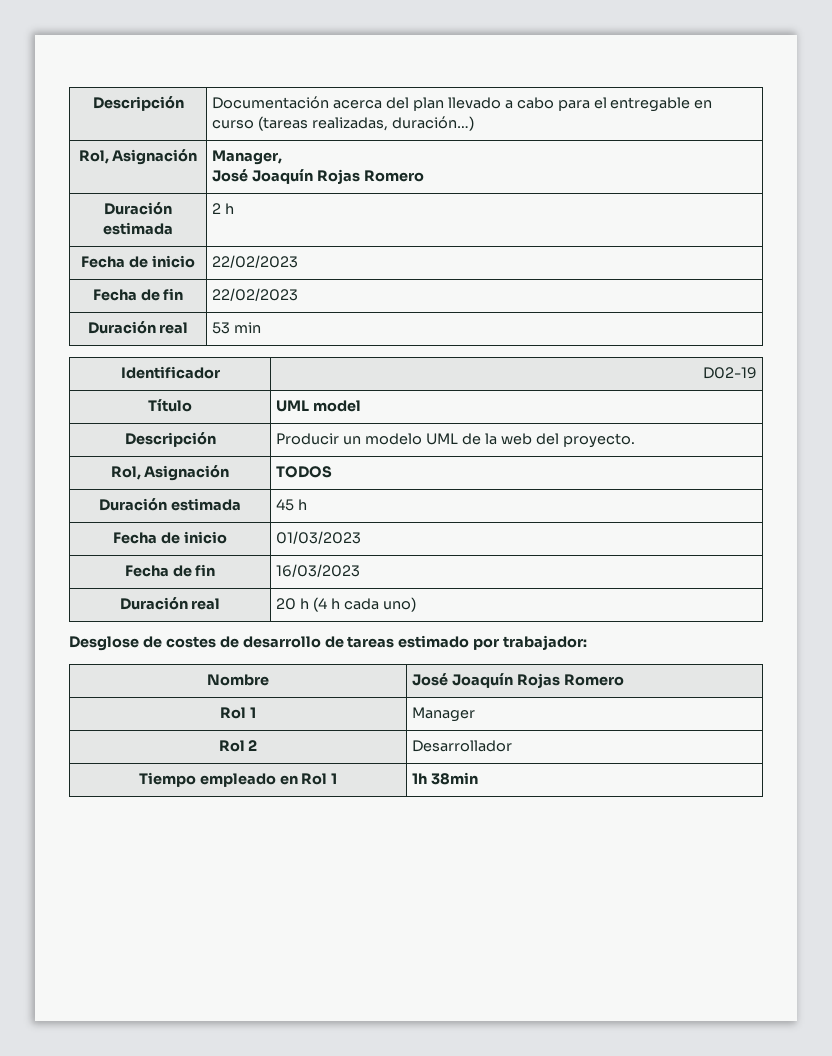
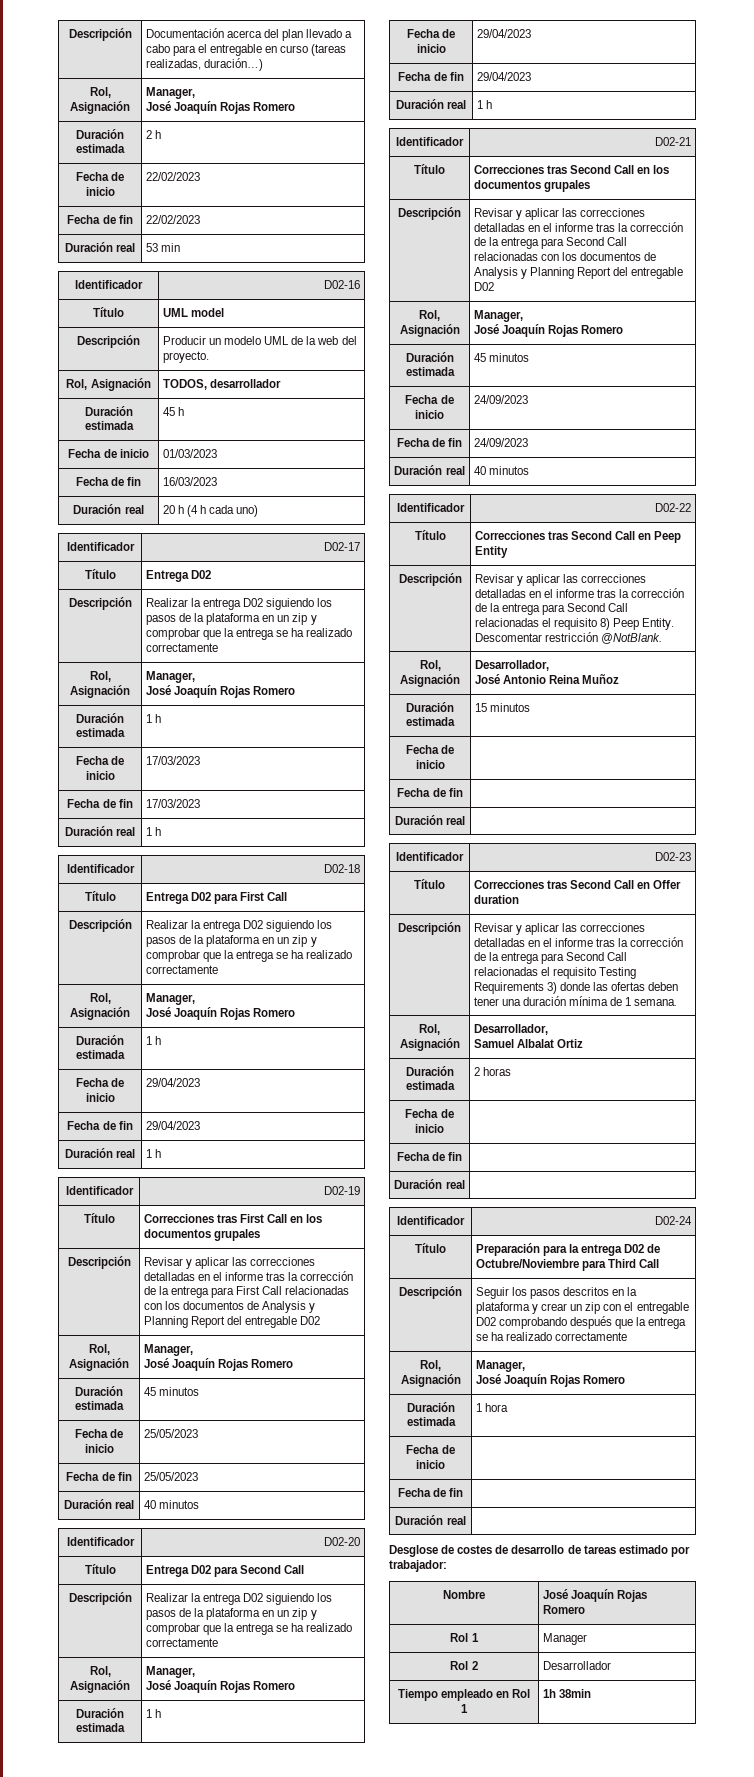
[702,367,757,379] D02-19 -> [324,280,361,289] D02-16
[276,466,333,478] TODOS -> [162,379,281,390] TODOS, desarrollador
(416, 604) none -> [66,542,135,551] [324,542,361,551] [84,569,116,579] [145,570,211,582] [68,597,132,610] [145,598,333,610] [145,613,317,625] [145,628,353,640] [145,643,218,652] [89,671,111,682] [70,685,130,698] [145,671,195,683] [145,685,296,698] [76,713,124,723] [76,728,125,737] [145,714,161,723] [75,756,125,765] [85,771,115,780] [145,756,200,765] [67,799,133,808] [145,799,200,808] [64,826,136,836] [145,827,161,836] [66,864,135,873] [324,864,361,873] [84,891,116,901] [145,892,288,904] [68,919,132,932] [145,920,333,932] [145,935,317,947] [145,950,353,962] [145,965,218,974] [89,993,111,1004] [70,1007,130,1020] [145,993,195,1005] [145,1007,296,1020] [76,1035,124,1045] [76,1050,125,1059] [145,1036,161,1045] [75,1078,125,1087] [85,1093,115,1102] [145,1078,200,1087] [67,1121,133,1130] [145,1121,200,1130] [64,1148,136,1158] [145,1149,161,1158] [65,1186,134,1195] [324,1186,361,1195] [83,1213,115,1223] [143,1214,323,1223] [143,1229,260,1241] [67,1256,131,1269] [143,1257,316,1269] [143,1271,354,1281] [143,1286,350,1298] [143,1301,316,1313] [143,1316,321,1328] [88,1344,110,1355] [69,1358,129,1371] [143,1344,193,1356] [143,1358,294,1371] [75,1386,123,1396] [75,1401,124,1410] [143,1387,199,1396] [74,1429,124,1438] [84,1444,114,1453] [143,1429,198,1438] [66,1472,132,1481] [143,1472,198,1481] [63,1499,135,1509] [143,1500,199,1509] [66,1537,135,1546] [324,1537,361,1546] [84,1564,116,1574] [145,1565,305,1577] [68,1592,132,1605] [145,1593,333,1605] [145,1608,317,1620] [145,1623,353,1635] [145,1638,218,1647] [89,1666,111,1677] [70,1680,130,1693] [145,1666,195,1678] [145,1680,296,1693] [76,1708,124,1718] [76,1723,125,1732] [145,1709,161,1718] [406,29,456,38] [416,44,446,53] [476,29,531,38] [398,72,464,81] [476,72,531,81] [395,99,467,109] [476,100,492,109] [396,137,464,146] [655,137,692,146] [414,164,445,174] [473,165,670,174] [473,180,590,192] [398,207,461,220] [473,208,646,220] [473,222,684,232] [473,237,628,249] [473,252,657,261] [473,267,684,279] [473,282,494,291] [419,310,440,321] [399,324,460,337] [473,310,523,322] [473,324,624,337] [405,352,454,362] [405,367,455,376] [473,353,529,362] [405,395,454,404] [415,410,444,419] [473,395,528,404] [396,438,463,447] [473,438,528,447] [394,465,465,475] [473,466,529,475] [396,503,465,512] [655,503,692,512] [414,530,446,540] [474,531,682,543] [474,546,508,558] [398,573,462,586] [474,574,647,586] [474,588,685,598] [474,603,629,615] [474,618,675,630] [474,632,663,644] [419,660,441,671] [400,674,460,687] [474,660,549,671] [474,674,620,684] [406,702,454,712] [406,717,455,726] [474,703,530,712] [405,745,455,754] [415,760,445,769] [397,788,463,797] [394,815,466,825] [396,852,464,861] [655,852,692,861] [414,879,445,889] [473,880,682,889] [473,895,519,904] [398,922,461,935] [473,923,646,935] [473,937,684,947] [473,952,628,964] [473,967,637,979] [473,982,679,994] [473,996,678,1006] [419,1024,440,1035] [399,1038,460,1051] [473,1024,548,1035] [473,1039,584,1048] [405,1066,454,1076] [405,1081,455,1090] [473,1067,511,1076] [405,1109,454,1118] [415,1124,444,1133] [396,1152,463,1161] [394,1179,465,1189] [397,1216,465,1225] [655,1216,693,1225] [415,1243,446,1253] [475,1243,661,1256] [475,1259,660,1271] [399,1286,462,1299] [475,1287,638,1299] [475,1302,689,1314] [475,1316,687,1329] [475,1332,628,1341] [420,1360,441,1371] [400,1374,461,1387] [475,1360,525,1372] [475,1374,626,1387] [406,1402,455,1412] [406,1417,456,1426] [475,1403,508,1412] [406,1445,455,1454] [416,1460,445,1469] [397,1488,464,1497] [395,1515,466,1525] // Identificador | D02-17 // Título | Entrega D02 // Descripción | Realizar la entrega D02 siguiendo los pasos de la plataforma en un zip y comprobar que la entrega se ha realizado correctamente // Rol, Asignación | Manager, // José Joaquín Rojas Romero // Duración estimada | 1 h // Fecha de inicio | 17/03/2023 // Fecha de fin | 17/03/2023 // Duración real | 1 h // Identificador | D02-18 // Título | Entrega D02 para First Call // Descripción | Realizar la entrega D02 siguiendo los pasos de la plataforma en un zip y comprobar que la entrega se ha realizado correctamente // Rol, Asignación | Manager, // José Joaquín Rojas Romero // Duración estimada | 1 h // Fecha de inicio | 29/04/2023 // Fecha de fin | 29/04/2023 // Duración real | 1 h // Identificador | D02-19 // Título | Correcciones tras First Call en los documentos grupales // Descripción | Revisar y aplicar las correcciones detalladas en el informe tras la corrección de la entrega para First Call relacionadas con los documentos de Analysis y Planning Report del entregable D02 // Rol, Asignación | Manager, // José Joaquín Rojas Romero // Duración estimada | 45 minutos // Fecha de inicio | 25/05/2023 // Fecha de fin | 25/05/2023 // Duración real | 40 minutos // Identificador | D02-20 // Título | Entrega D02 para Second Call // Descripción | Realizar la entrega D02 siguiendo los pasos de la plataforma en un zip y comprobar que la entrega se ha realizado correctamente // Rol, Asignación | Manager, // José Joaquín Rojas Romero // Duración estimada | 1 h // Fecha de inicio | 29/04/2023 // Fecha de fin | 29/04/2023 // Duración real | 1 h // Identificador | D02-21 // Título | Correcciones tras Second Call en los documentos grupales // Descripción | Revisar y aplicar las correcciones detalladas en el informe tras la corrección de la entrega para Second Call relacionadas con los documentos de Analysis y Planning Report del entregable D02 // Rol, Asignación | Manager, // José Joaquín Rojas Romero // Duración estimada | 45 minutos // Fecha de inicio | 24/09/2023 // Fecha de fin | 24/09/2023 // Duración real | 40 minutos // Identificador | D02-22 // Título | Correcciones tras Second Call en Peep Entity // Descripción | Revisar y aplicar las correcciones detalladas en el informe tras la corrección de la entrega para Second Call relacionadas el requisito 8) Peep Entity. Descomentar restricción @NotBlank. // Rol, Asignación | Desarrollador, // José Antonio Reina Muñoz // Duración estimada | 15 minutos // Fecha de inicio | // Fecha de fin | // Duración real | // Identificador | D02-23 // Título | Correcciones tras Second Call en Offer duration // Descripción | Revisar y aplicar las correcciones detalladas en el informe tras la corrección de la entrega para Second Call relacionadas el requisito Testing Requirements 3) donde las ofertas deben tener una duración mínima de 1 semana. // Rol, Asignación | Desarrollador, // Samuel Albalat Ortiz // Duración estimada | 2 horas // Fecha de inicio | // Fecha de fin | // Duración real | // Identificador | D02-24 // Título | Preparación para la entrega D02 de Octubre/Noviembre para Third Call // Descripción | Seguir los pasos descritos en la plataforma y crear un zip con el entregable D02 comprobando después que la entrega se ha realizado correctamente // Rol, Asignación | Manager, // José Joaquín Rojas Romero // Duración estimada | 1 hora // Fecha de inicio | // Fecha de fin | // Duración real |

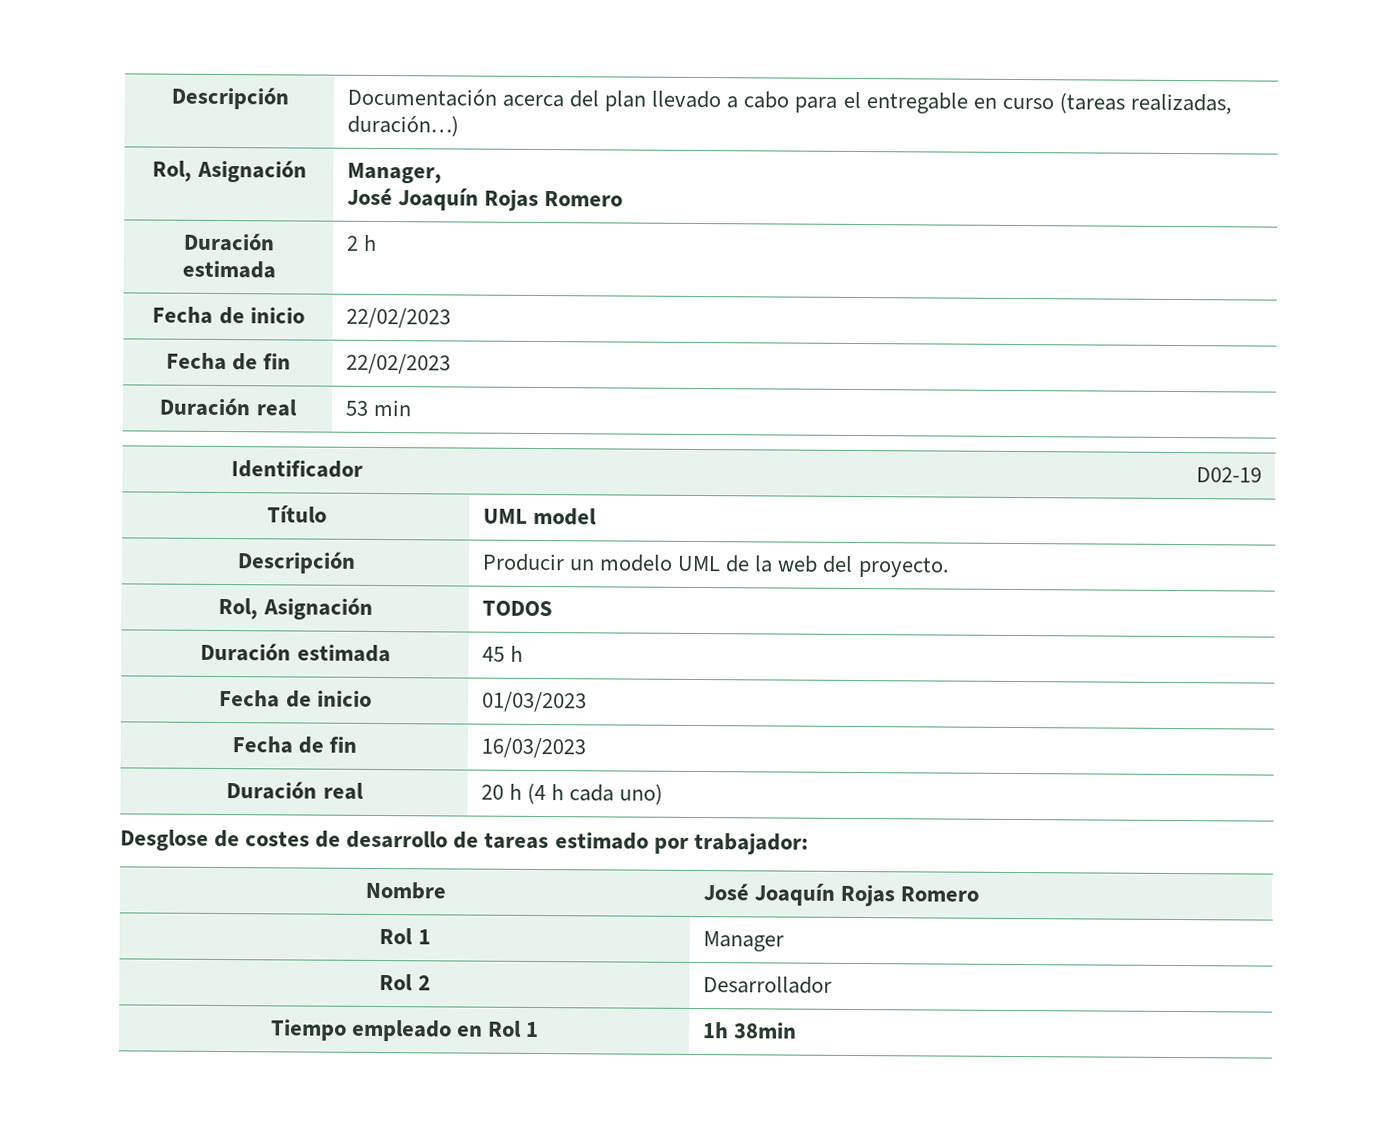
[324,280,361,289] D02-16 -> [1196,467,1263,483] D02-19
[162,379,281,390] TODOS, desarrollador -> [481,600,553,617] TODOS
[66,542,135,551] [324,542,361,551] [84,569,116,579] [145,570,211,582] [68,597,132,610] [145,598,333,610] [145,613,317,625] [145,628,353,640] [145,643,218,652] [89,671,111,682] [70,685,130,698] [145,671,195,683] [145,685,296,698] [76,713,124,723] [76,728,125,737] [145,714,161,723] [75,756,125,765] [85,771,115,780] [145,756,200,765] [67,799,133,808] [145,799,200,808] [64,826,136,836] [145,827,161,836] [66,864,135,873] [324,864,361,873] [84,891,116,901] [145,892,288,904] [68,919,132,932] [145,920,333,932] [145,935,317,947] [145,950,353,962] [145,965,218,974] [89,993,111,1004] [70,1007,130,1020] [145,993,195,1005] [145,1007,296,1020] [76,1035,124,1045] [76,1050,125,1059] [145,1036,161,1045] [75,1078,125,1087] [85,1093,115,1102] [145,1078,200,1087] [67,1121,133,1130] [145,1121,200,1130] [64,1148,136,1158] [145,1149,161,1158] [65,1186,134,1195] [324,1186,361,1195] [83,1213,115,1223] [143,1214,323,1223] [143,1229,260,1241] [67,1256,131,1269] [143,1257,316,1269] [143,1271,354,1281] [143,1286,350,1298] [143,1301,316,1313] [143,1316,321,1328] [88,1344,110,1355] [69,1358,129,1371] [143,1344,193,1356] [143,1358,294,1371] [75,1386,123,1396] [75,1401,124,1410] [143,1387,199,1396] [74,1429,124,1438] [84,1444,114,1453] [143,1429,198,1438] [66,1472,132,1481] [143,1472,198,1481] [63,1499,135,1509] [143,1500,199,1509] [66,1537,135,1546] [324,1537,361,1546] [84,1564,116,1574] [145,1565,305,1577] [68,1592,132,1605] [145,1593,333,1605] [145,1608,317,1620] [145,1623,353,1635] [145,1638,218,1647] [89,1666,111,1677] [70,1680,130,1693] [145,1666,195,1678] [145,1680,296,1693] [76,1708,124,1718] [76,1723,125,1732] [145,1709,161,1718] [406,29,456,38] [416,44,446,53] [476,29,531,38] [398,72,464,81] [476,72,531,81] [395,99,467,109] [476,100,492,109] [396,137,464,146] [655,137,692,146] [414,164,445,174] [473,165,670,174] [473,180,590,192] [398,207,461,220] [473,208,646,220] [473,222,684,232] [473,237,628,249] [473,252,657,261] [473,267,684,279] [473,282,494,291] [419,310,440,321] [399,324,460,337] [473,310,523,322] [473,324,624,337] [405,352,454,362] [405,367,455,376] [473,353,529,362] [405,395,454,404] [415,410,444,419] [473,395,528,404] [396,438,463,447] [473,438,528,447] [394,465,465,475] [473,466,529,475] [396,503,465,512] [655,503,692,512] [414,530,446,540] [474,531,682,543] [474,546,508,558] [398,573,462,586] [474,574,647,586] [474,588,685,598] [474,603,629,615] [474,618,675,630] [474,632,663,644] [419,660,441,671] [400,674,460,687] [474,660,549,671] [474,674,620,684] [406,702,454,712] [406,717,455,726] [474,703,530,712] [405,745,455,754] [415,760,445,769] [397,788,463,797] [394,815,466,825] [396,852,464,861] [655,852,692,861] [414,879,445,889] [473,880,682,889] [473,895,519,904] [398,922,461,935] [473,923,646,935] [473,937,684,947] [473,952,628,964] [473,967,637,979] [473,982,679,994] [473,996,678,1006] [419,1024,440,1035] [399,1038,460,1051] [473,1024,548,1035] [473,1039,584,1048] [405,1066,454,1076] [405,1081,455,1090] [473,1067,511,1076] [405,1109,454,1118] [415,1124,444,1133] [396,1152,463,1161] [394,1179,465,1189] [397,1216,465,1225] [655,1216,693,1225] [415,1243,446,1253] [475,1243,661,1256] [475,1259,660,1271] [399,1286,462,1299] [475,1287,638,1299] [475,1302,689,1314] [475,1316,687,1329] [475,1332,628,1341] [420,1360,441,1371] [400,1374,461,1387] [475,1360,525,1372] [475,1374,626,1387] [406,1402,455,1412] [406,1417,456,1426] [475,1403,508,1412] [406,1445,455,1454] [416,1460,445,1469] [397,1488,464,1497] [395,1515,466,1525] // Identificador | D02-17 // Título | Entrega D02 // Descripción | Realizar la entrega D02 siguiendo los pasos de la plataforma en un zip y comprobar que la entrega se ha realizado correctamente // Rol, Asignación | Manager, // José Joaquín Rojas Romero // Duración estimada | 1 h // Fecha de inicio | 17/03/2023 // Fecha de fin | 17/03/2023 // Duración real | 1 h // Identificador | D02-18 // Título | Entrega D02 para First Call // Descripción | Realizar la entrega D02 siguiendo los pasos de la plataforma en un zip y comprobar que la entrega se ha realizado correctamente // Rol, Asignación | Manager, // José Joaquín Rojas Romero // Duración estimada | 1 h // Fecha de inicio | 29/04/2023 // Fecha de fin | 29/04/2023 // Duración real | 1 h // Identificador | D02-19 // Título | Correcciones tras First Call en los documentos grupales // Descripción | Revisar y aplicar las correcciones detalladas en el informe tras la corrección de la entrega para First Call relacionadas con los documentos de Analysis y Planning Report del entregable D02 // Rol, Asignación | Manager, // José Joaquín Rojas Romero // Duración estimada | 45 minutos // Fecha de inicio | 25/05/2023 // Fecha de fin | 25/05/2023 // Duración real | 40 minutos // Identificador | D02-20 // Título | Entrega D02 para Second Call // Descripción | Realizar la entrega D02 siguiendo los pasos de la plataforma en un zip y comprobar que la entrega se ha realizado correctamente // Rol, Asignación | Manager, // José Joaquín Rojas Romero // Duración estimada | 1 h // Fecha de inicio | 29/04/2023 // Fecha de fin | 29/04/2023 // Duración real | 1 h // Identificador | D02-21 // Título | Correcciones tras Second Call en los documentos grupales // Descripción | Revisar y aplicar las correcciones detalladas en el informe tras la corrección de la entrega para Second Call relacionadas con los documentos de Analysis y Planning Report del entregable D02 // Rol, Asignación | Manager, // José Joaquín Rojas Romero // Duración estimada | 45 minutos // Fecha de inicio | 24/09/2023 // Fecha de fin | 24/09/2023 // Duración real | 40 minutos // Identificador | D02-22 // Título | Correcciones tras Second Call en Peep Entity // Descripción | Revisar y aplicar las correcciones detalladas en el informe tras la corrección de la entrega para Second Call relacionadas el requisito 8) Peep Entity. Descomentar restricción @NotBlank. // Rol, Asignación | Desarrollador, // José Antonio Reina Muñoz // Duración estimada | 15 minutos // Fecha de inicio | // Fecha de fin | // Duración real | // Identificador | D02-23 // Título | Correcciones tras Second Call en Offer duration // Descripción | Revisar y aplicar las correcciones detalladas en el informe tras la corrección de la entrega para Second Call relacionadas el requisito Testing Requirements 3) donde las ofertas deben tener una duración mínima de 1 semana. // Rol, Asignación | Desarrollador, // Samuel Albalat Ortiz // Duración estimada | 2 horas // Fecha de inicio | // Fecha de fin | // Duración real | // Identificador | D02-24 // Título | Preparación para la entrega D02 de Octubre/Noviembre para Third Call // Descripción | Seguir los pasos descritos en la plataforma y crear un zip con el entregable D02 comprobando después que la entrega se ha realizado correctamente // Rol, Asignación | Manager, // José Joaquín Rojas Romero // Duración estimada | 1 hora // Fecha de inicio | // Fecha de fin | // Duración real | -> (664, 794) none

